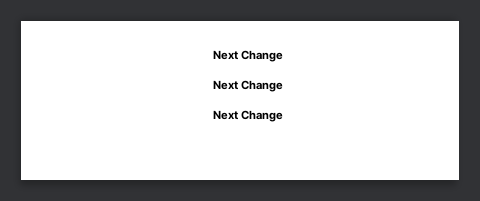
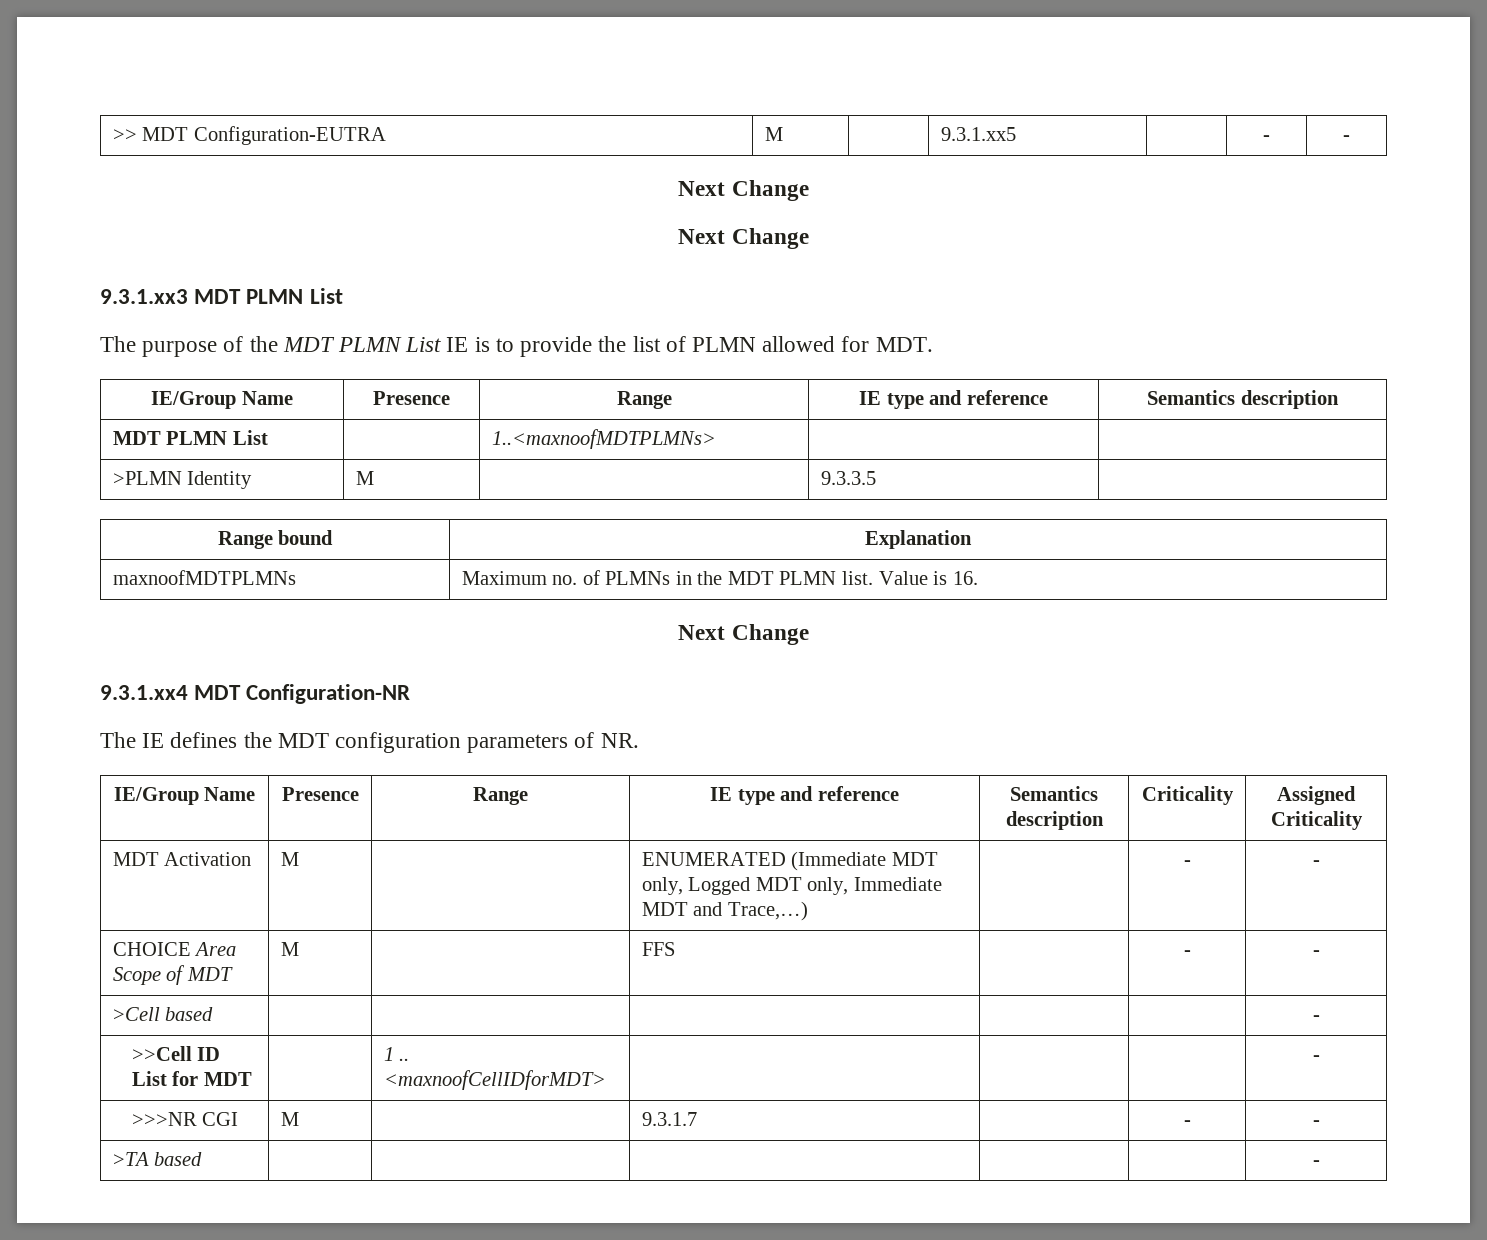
[212,50,284,62] [212,80,284,92] [212,110,284,122] Next Change // Next Change // Next Change -> [112,126,386,145] [764,127,783,141] [940,127,1016,141] [1263,135,1270,141] [1343,135,1350,141] [678,180,809,201] [678,228,809,249] [100,288,343,304] [100,336,933,357] [151,391,293,409] [373,391,450,405] [616,391,672,409] [859,390,1048,409] [1147,390,1339,409] [112,430,268,445] [491,429,716,449] [112,471,253,489] [355,471,374,485] [820,471,876,485] [217,530,334,549] [865,530,973,549] [112,570,296,585] [461,570,978,585] [678,624,809,645] [100,684,411,704] [100,732,639,753] [113,787,256,805] [281,787,359,801] [472,787,528,805] [710,786,899,805] [1010,786,1098,801] [1005,811,1104,830] [1141,786,1234,805] [1277,786,1356,805] [1270,811,1363,830] [112,852,252,866] [280,852,299,866] [641,851,938,871] [641,877,942,895] [641,901,808,921] [1183,860,1191,866] [1312,860,1320,866] [112,942,237,956] [112,965,233,985] [280,942,299,956] [641,942,675,956] [1183,950,1191,956] [1312,950,1320,956] [112,1007,214,1021] [1312,1015,1320,1021] [131,1046,221,1061] [131,1071,252,1086] [383,1047,410,1061] [383,1070,606,1090] [1312,1055,1320,1061] [131,1112,239,1126] [280,1112,299,1126] [641,1112,697,1126] [1183,1120,1191,1126] [1312,1120,1320,1126] [112,1152,203,1166] [1312,1160,1320,1166] >> MDT Configuration-EUTRA | M | | 9.3.1.xx5 | | - | - // Next Change // Next Change // 9.3.1.xx3 MDT PLMN List // The purpose of the MDT PLMN List IE is to provide the list of PLMN allowed for MDT. // IE/Group Name | Presence | Range | IE type and reference | Semantics description // MDT PLMN List | | 1..<maxnoofMDTPLMNs> | | // >PLMN Identity | M | | 9.3.3.5 | // Range bound | Explanation // maxnoofMDTPLMNs | Maximum no. of PLMNs in the MDT PLMN list. Value is 16. // Next Change // 9.3.1.xx4 MDT Configuration-NR // The IE defines the MDT configuration parameters of NR. // IE/Group Name | Presence | Range | IE type and reference | Semantics description | Criticality | Assigned Criticality // MDT Activation | M | | ENUMERATED (Immediate MDT only, Logged MDT only, Immediate MDT and Trace,…) | | - | - // CHOICE Area Scope of MDT | M | | FFS | | - | - // >Cell based | | | | | | - // >>Cell ID List for MDT | | 1 .. <maxnoofCellIDforMDT> | | | | - // >>>NR CGI | M | | 9.3.1.7 | | - | - // >TA based | | | | | | -

